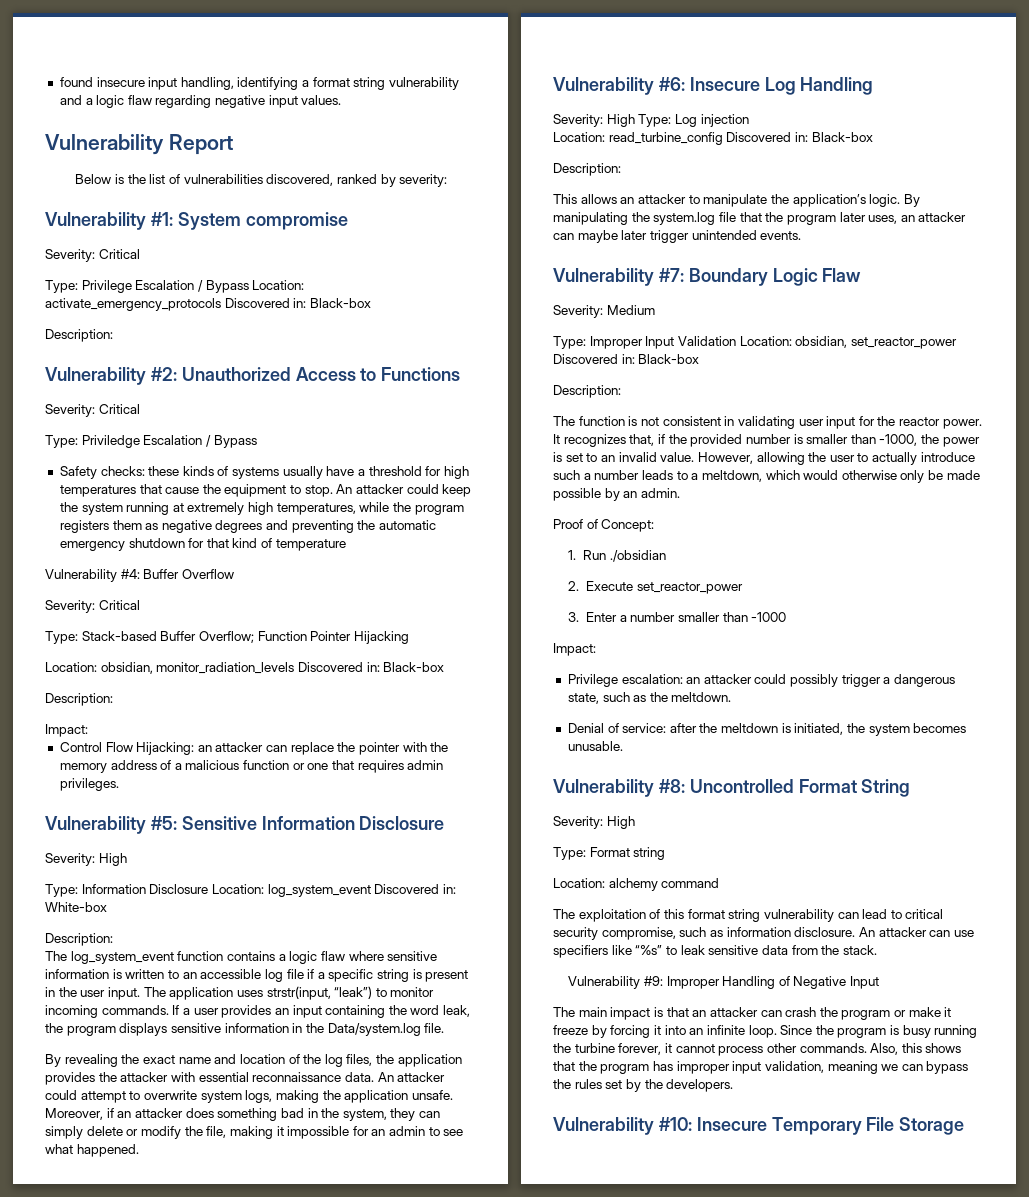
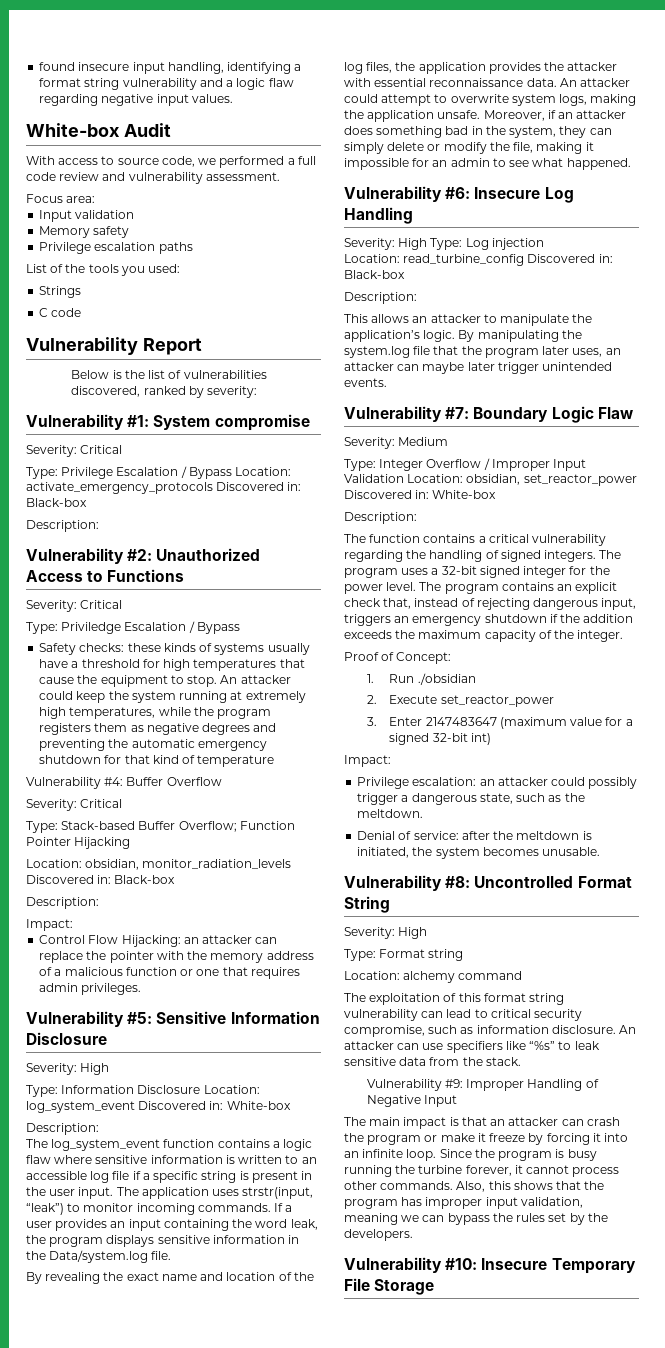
(342, 100) none -> [26,123,171,137] [26,156,316,168] [26,172,280,184] [26,194,96,203] [39,210,135,222] [39,226,130,238] [39,242,193,254] [26,264,181,276] [39,286,82,298] [39,308,82,317] // White-box Audit // With access to source code, we performed a full code review and vulnerability assessment. // Focus area: // Input validation // Memory safety // Privilege escalation paths // List of the tools you used: // Strings // C code
(586, 342) none -> [379,458,490,471] Integer Overflow /
[638,354,700,364] Black-box -> [432,490,497,499] White-box
[628,416,982,429] [553,434,980,447] [553,452,975,465] [553,470,980,483] [553,488,680,501] is not consistent in validating user input for the reactor power. It recognizes that, if the provided number is smaller than -1000, the power is set to an invalid value. However, allowing the user to actually introduce such a number leads to a meltdown, which would otherwise only be made possible by an admin. -> [423,534,607,546] [344,550,622,562] [344,566,610,578] [344,582,618,594] [344,598,637,610] [344,614,634,626] [344,630,624,642] contains a critical vulnerability regarding the handling of signed integers. The program uses a 32-bit signed integer for the power level. The program contains an explicit check that, instead of rejecting dangerous input, triggers an emergency shutdown if the addition exceeds the maximum capacity of the integer.
[619,612,787,622] a number smaller than -1000 -> [425,717,633,729] [389,733,491,745] 2147483647 (maximum value for a signed 32-bit int)

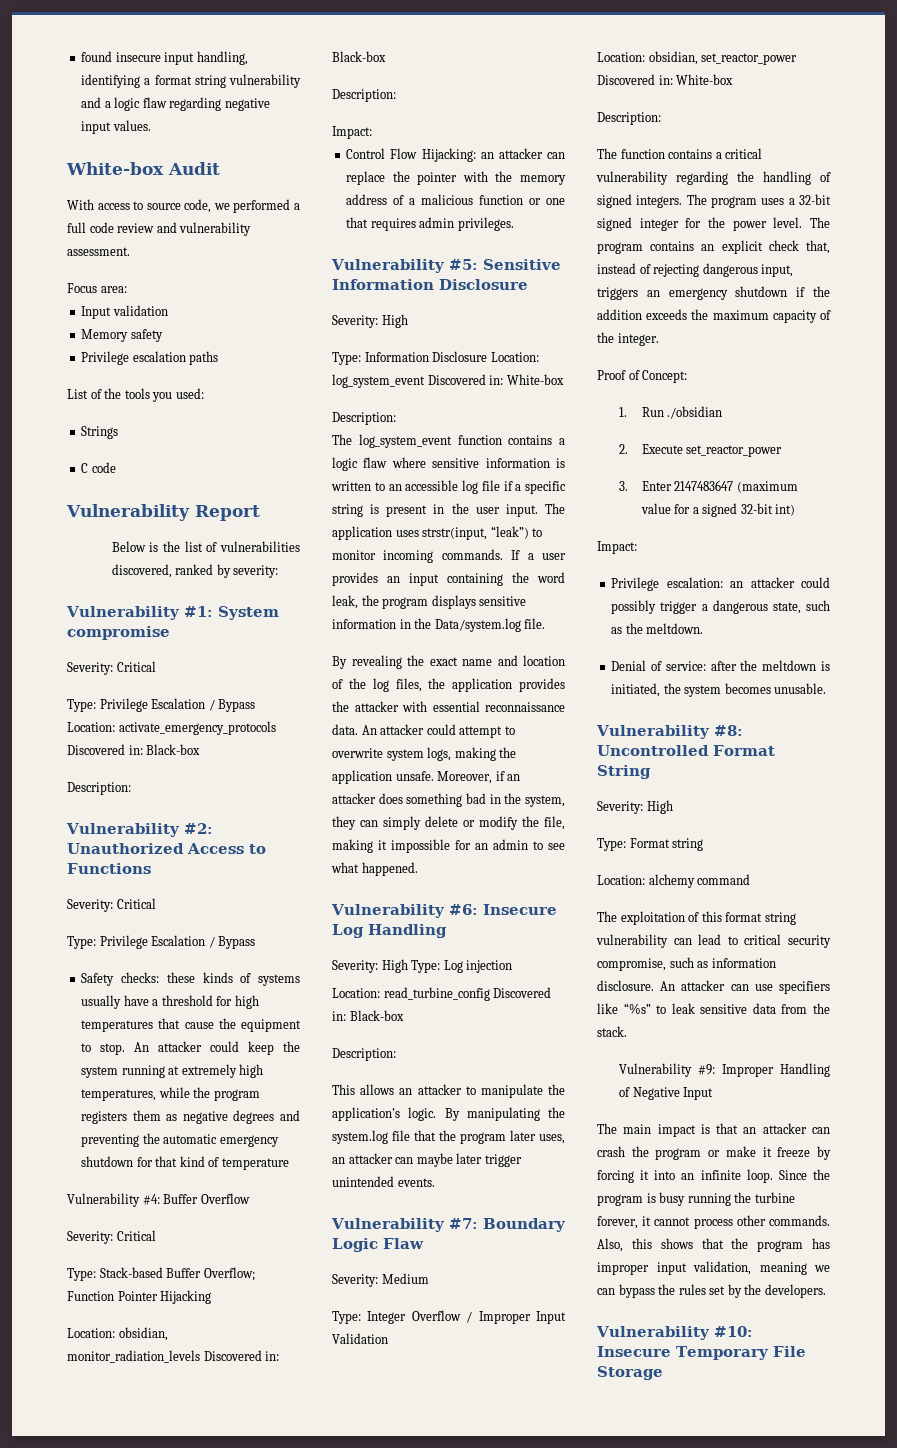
[61,622,122,634] Priviledge -> [99,935,148,949] Privilege
(404, 478) none -> (388, 1338) //

